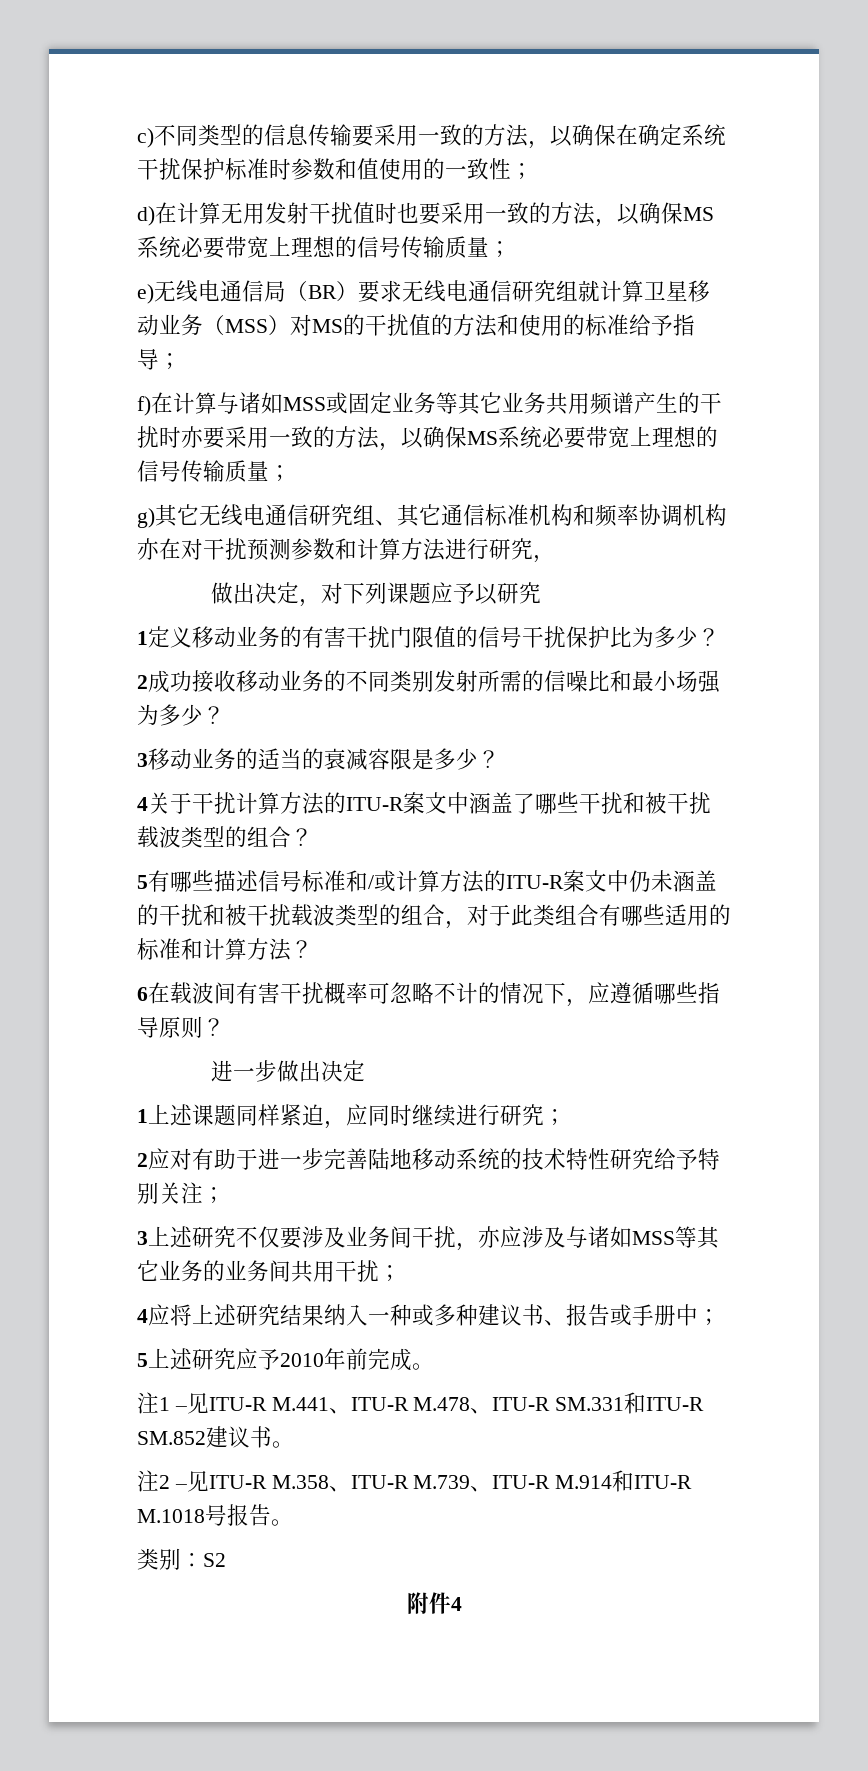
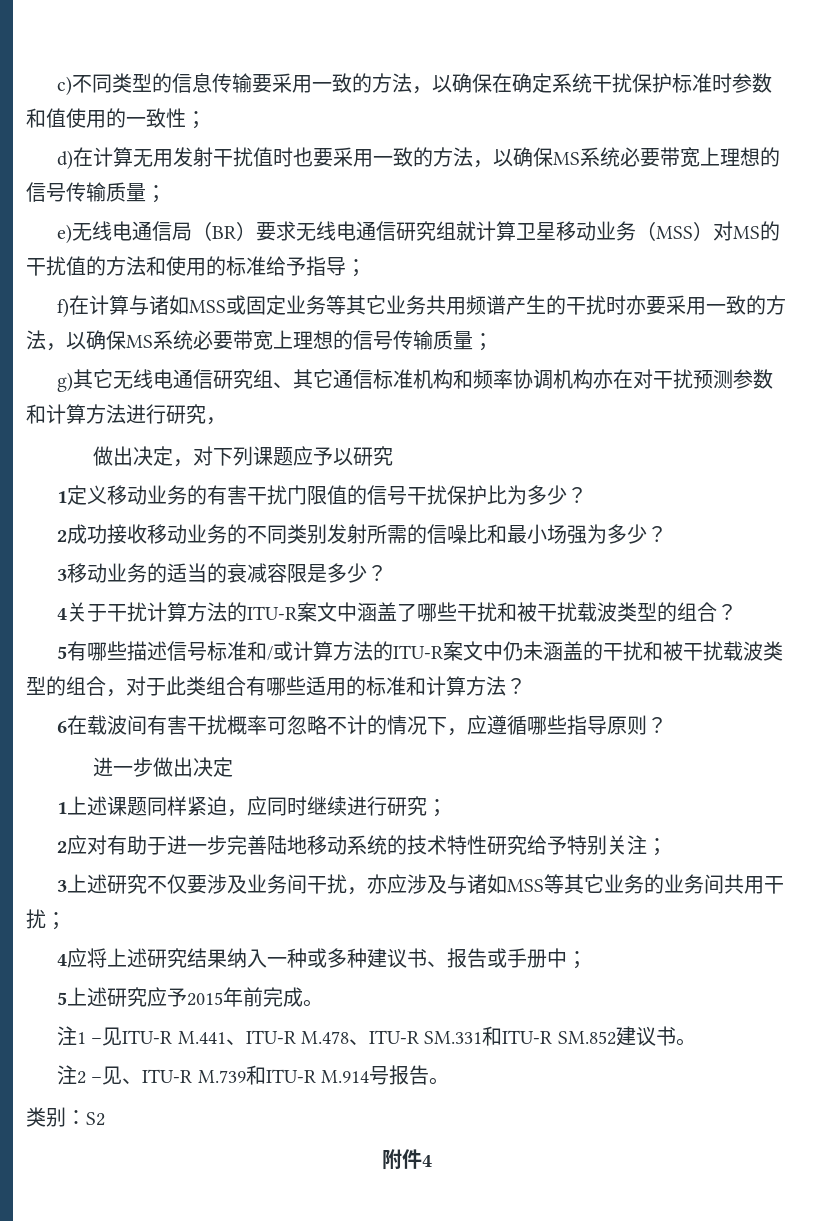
[280,1353,324,1367] 2010 -> [186,992,223,1006] 2015
[208,1475,329,1489] ITU-R M.358 -> (123, 1075) none
[470,1486,493,1492] 、 -> [245,1065,266,1085] 和
[612,1470,693,1492] [137,1509,205,1523] 和ITU-R M.1018 -> (369, 1076) none

